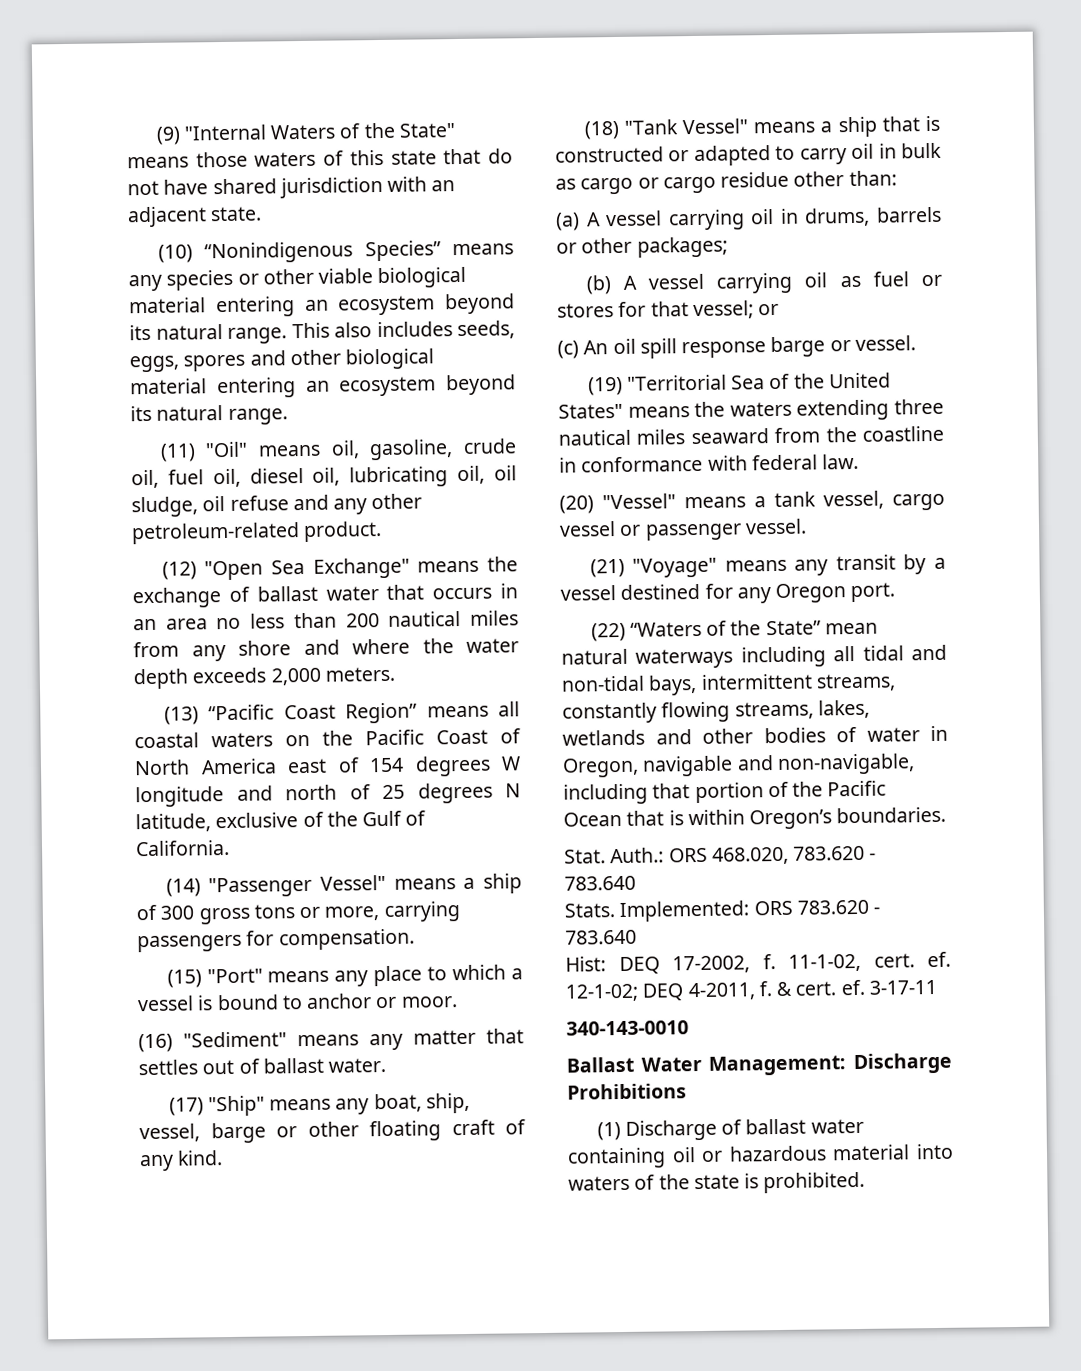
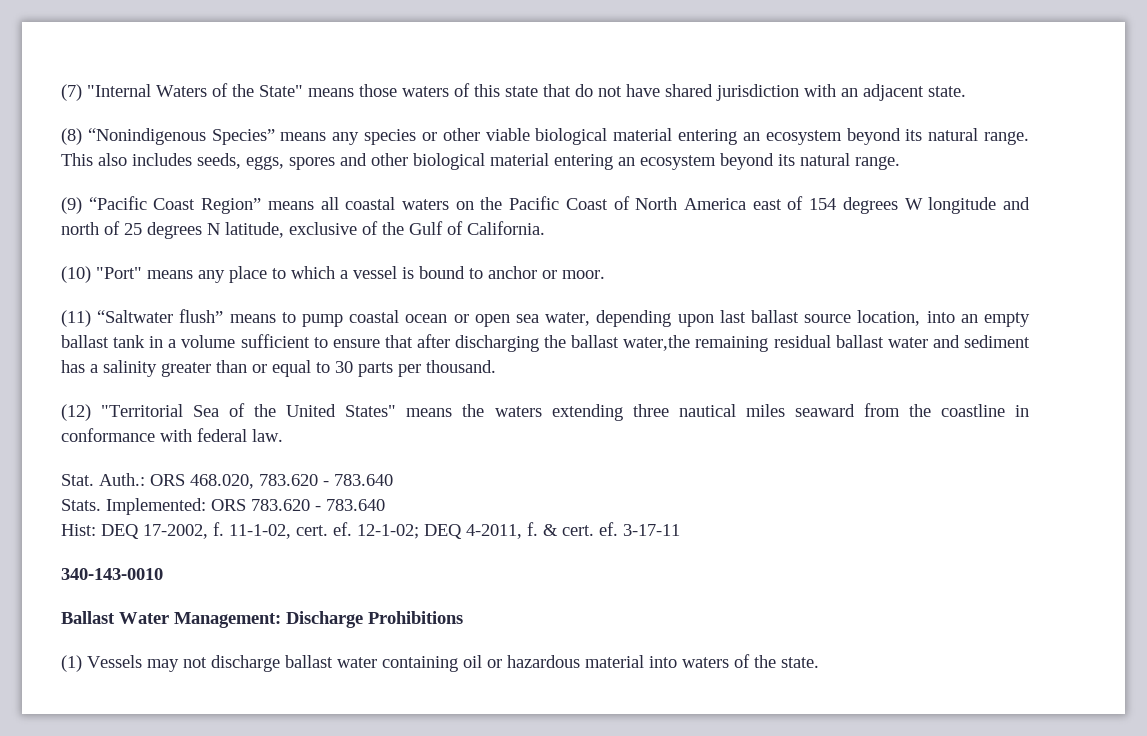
[155,126,181,145] (9) -> [61,84,82,101] (7)
[157,244,193,263] (10) -> [61,128,82,145] (8)
[159,438,518,462] [131,465,517,489] [131,493,423,518] [131,521,383,545] [161,556,519,581] [132,583,518,609] [133,610,519,631] [133,638,519,662] [133,666,395,690] [163,706,199,725] (11) "Oil" means oil, gasoline, crude oil, fuel oil, diesel oil, lubricating oil, oil sludge, oil refuse and any other petroleum-related product. // (12) "Open Sea Exchange" means the exchange of ballast water that occurs in an area no less than 200 nautical miles from any shore and where the water depth exceeds 2,000 meters. // (13) -> [61,197,82,214] (9)
[165,873,523,898] [136,901,460,925] [137,928,415,953] [166,969,202,988] (14) "Passenger Vessel" means a ship of 300 gross tons or more, carrying passengers for compensation. // (15) -> [61,266,91,283] (10)
[138,1028,524,1053] [138,1057,387,1076] [168,1092,470,1117] [139,1119,526,1144] [139,1150,224,1172] [583,115,940,140] [555,142,942,167] [555,170,897,195] [555,206,942,231] [556,236,728,258] [585,271,942,295] [557,300,780,320] [557,335,916,359] [587,376,623,396] (16) "Sediment" means any matter that settles out of ballast water. // (17) "Ship" means any boat, ship, vessel, barge or other floating craft of any kind. // (18) "Tank Vessel" means a ship that is constructed or adapted to carry oil in bulk as cargo or cargo residue other than: // (a) A vessel carrying oil in drums, barrels or other packages; // (b) A vessel carrying oil as fuel or stores for that vessel; or // (c) An oil spill response barge or vessel. // (19) -> [61,309,1031,327] [61,334,1030,352] [61,360,496,377] [61,404,91,421] (11) “Saltwater flush” means to pump coastal ocean or open sea water, depending upon last ballast source location, into an empty ballast tank in a volume sufficient to ensure that after discharging the ballast water,the remaining residual ballast water and sediment has a salinity greater than or equal to 30 parts per thousand. // (12)
[559,490,945,514] [559,518,807,541] [589,554,946,578] [560,582,896,604] [590,620,878,642] [561,644,947,669] [561,673,896,696] [562,699,870,724] [562,725,948,746] [562,753,915,778] [563,780,887,805] [563,806,947,830] // (20) "Vessel" means a tank vessel, cargo vessel or passenger vessel. // (21) "Voyage" means any transit by a vessel destined for any Oregon port. // (22) “Waters of the State” mean natural waterways including all tidal and non-tidal bays, intermittent streams, constantly flowing streams, lakes, wetlands and other bodies of water in Oregon, navigable and non-navigable, including that portion of the Pacific Ocean that is within Oregon’s boundaries. -> (283, 435) none
[624,1119,743,1141] Discharge of -> [87,655,280,672] Vessels may not discharge
[693,1171,866,1194] state is prohibited. -> [781,657,819,668] state.

